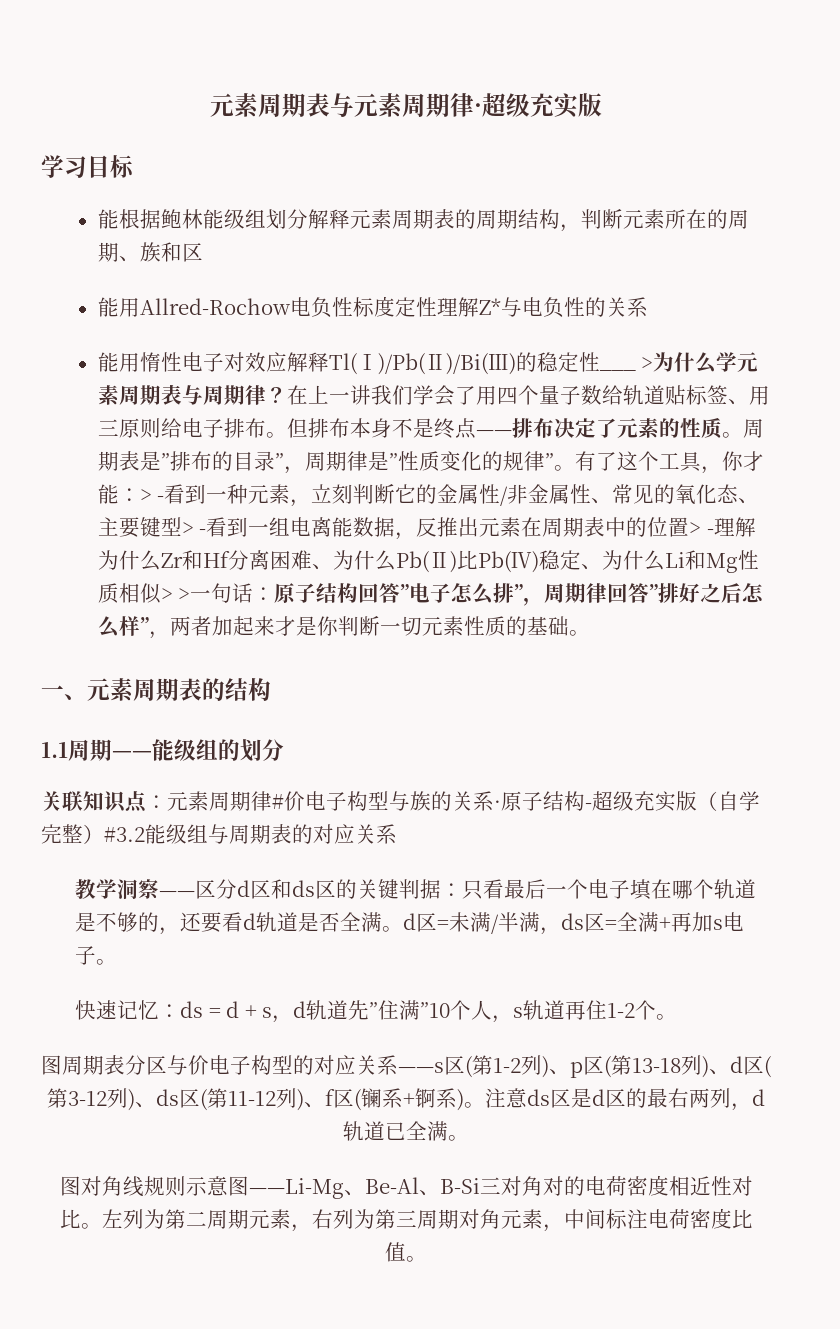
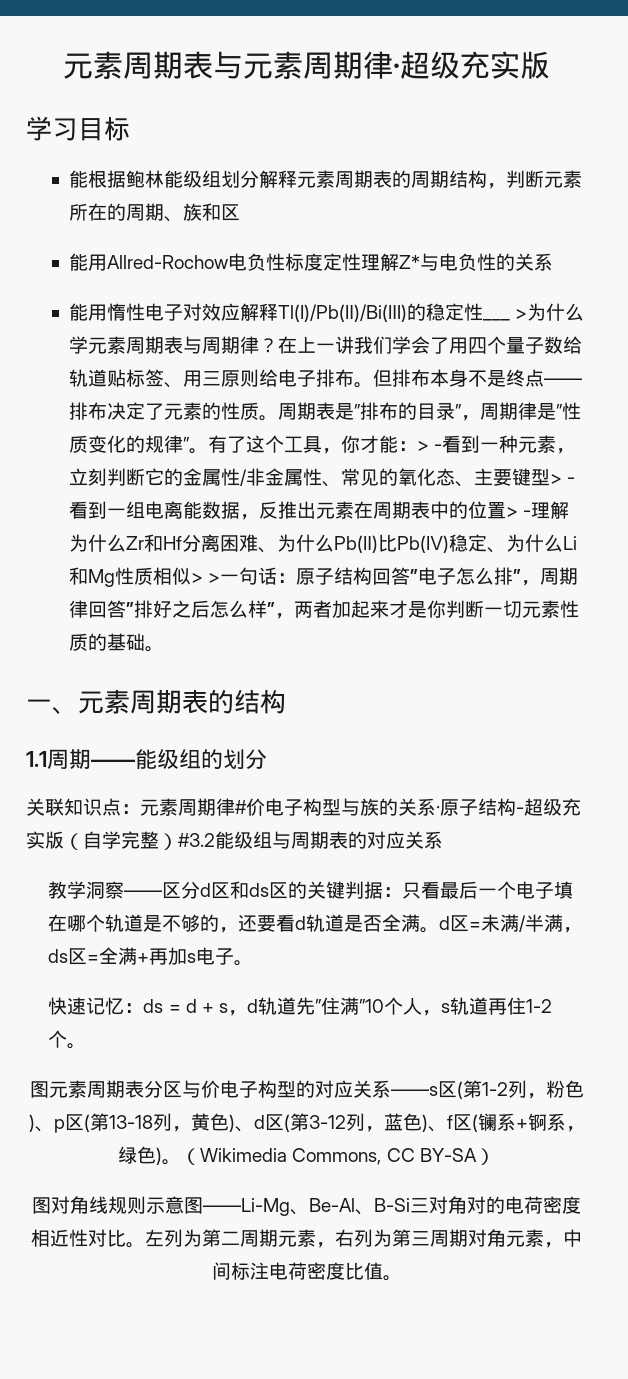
(62, 1065) none -> [48,1080,87,1098] 元素
(542, 1065) none -> [526,1080,584,1099] ，粉色
(702, 1065) none -> [171,1113,229,1132] ，黄色
[128,1088,297,1111] )、ds区(第11-12列 -> [364,1113,422,1132] ，蓝色
[457,1088,765,1111] [343,1121,469,1141] )。注意ds区是d区的最右两列，d轨道已全满。 -> [565,1126,585,1132] [118,1146,495,1165] ，绿色)。（Wikimedia Commons, CC BY-SA）

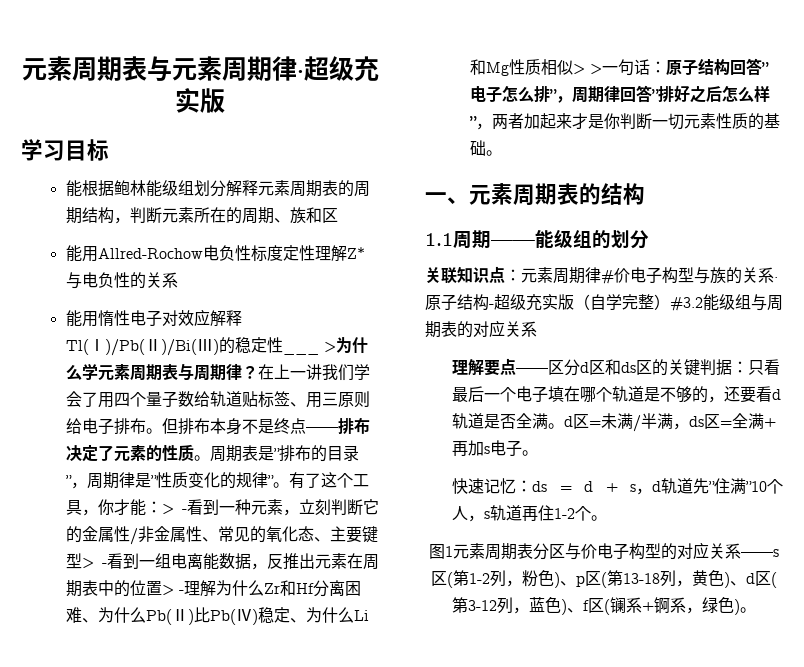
[48,881,125,899] 教学洞察 -> [452,358,517,376] 理解要点
(49, 1089) none -> [445,546,453,557] 1
[181,1148,495,1165] [32,1196,581,1216] [31,1229,582,1248] [211,1262,402,1281] （Wikimedia Commons, CC BY-SA） // 图对角线规则示意图——Li-Mg、Be-Al、B-Si三对角对的电荷密度相近性对比。左列为第二周期元素，右列为第三周期对角元素，中间标注电荷密度比值。 -> (756, 610) none

